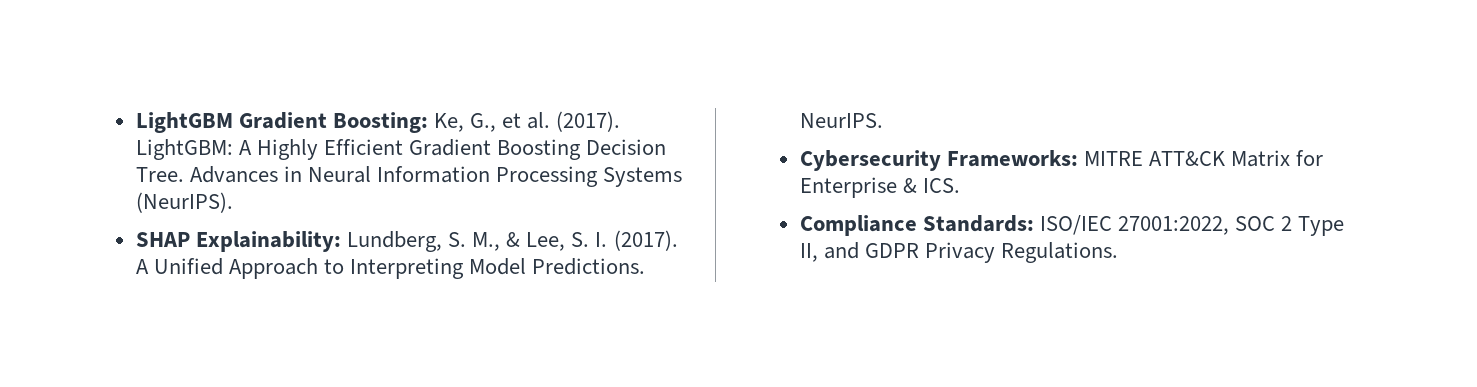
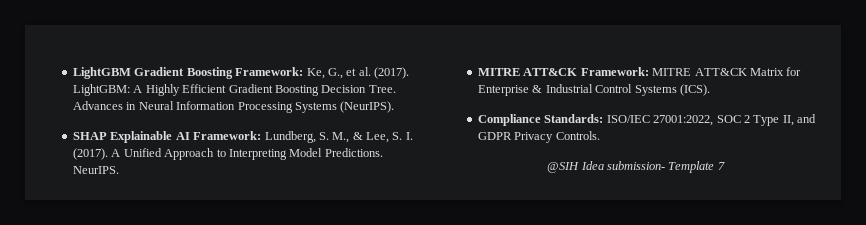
[333,112,429,133] Boosting: -> [186,67,304,79] Boosting Framework:
[195,231,341,252] Explainability: -> [110,131,262,143] Explainable AI Framework:
[799,150,1078,171] Cybersecurity Frameworks: -> [478,67,649,76] MITRE ATT&CK Framework:
[923,178,961,193] ICS. -> [545,84,710,96] Industrial Control Systems (ICS).
[1001,242,1119,263] Regulations. -> [555,131,600,140] [547,161,725,173] Controls. // @SIH Idea submission- Template 7

